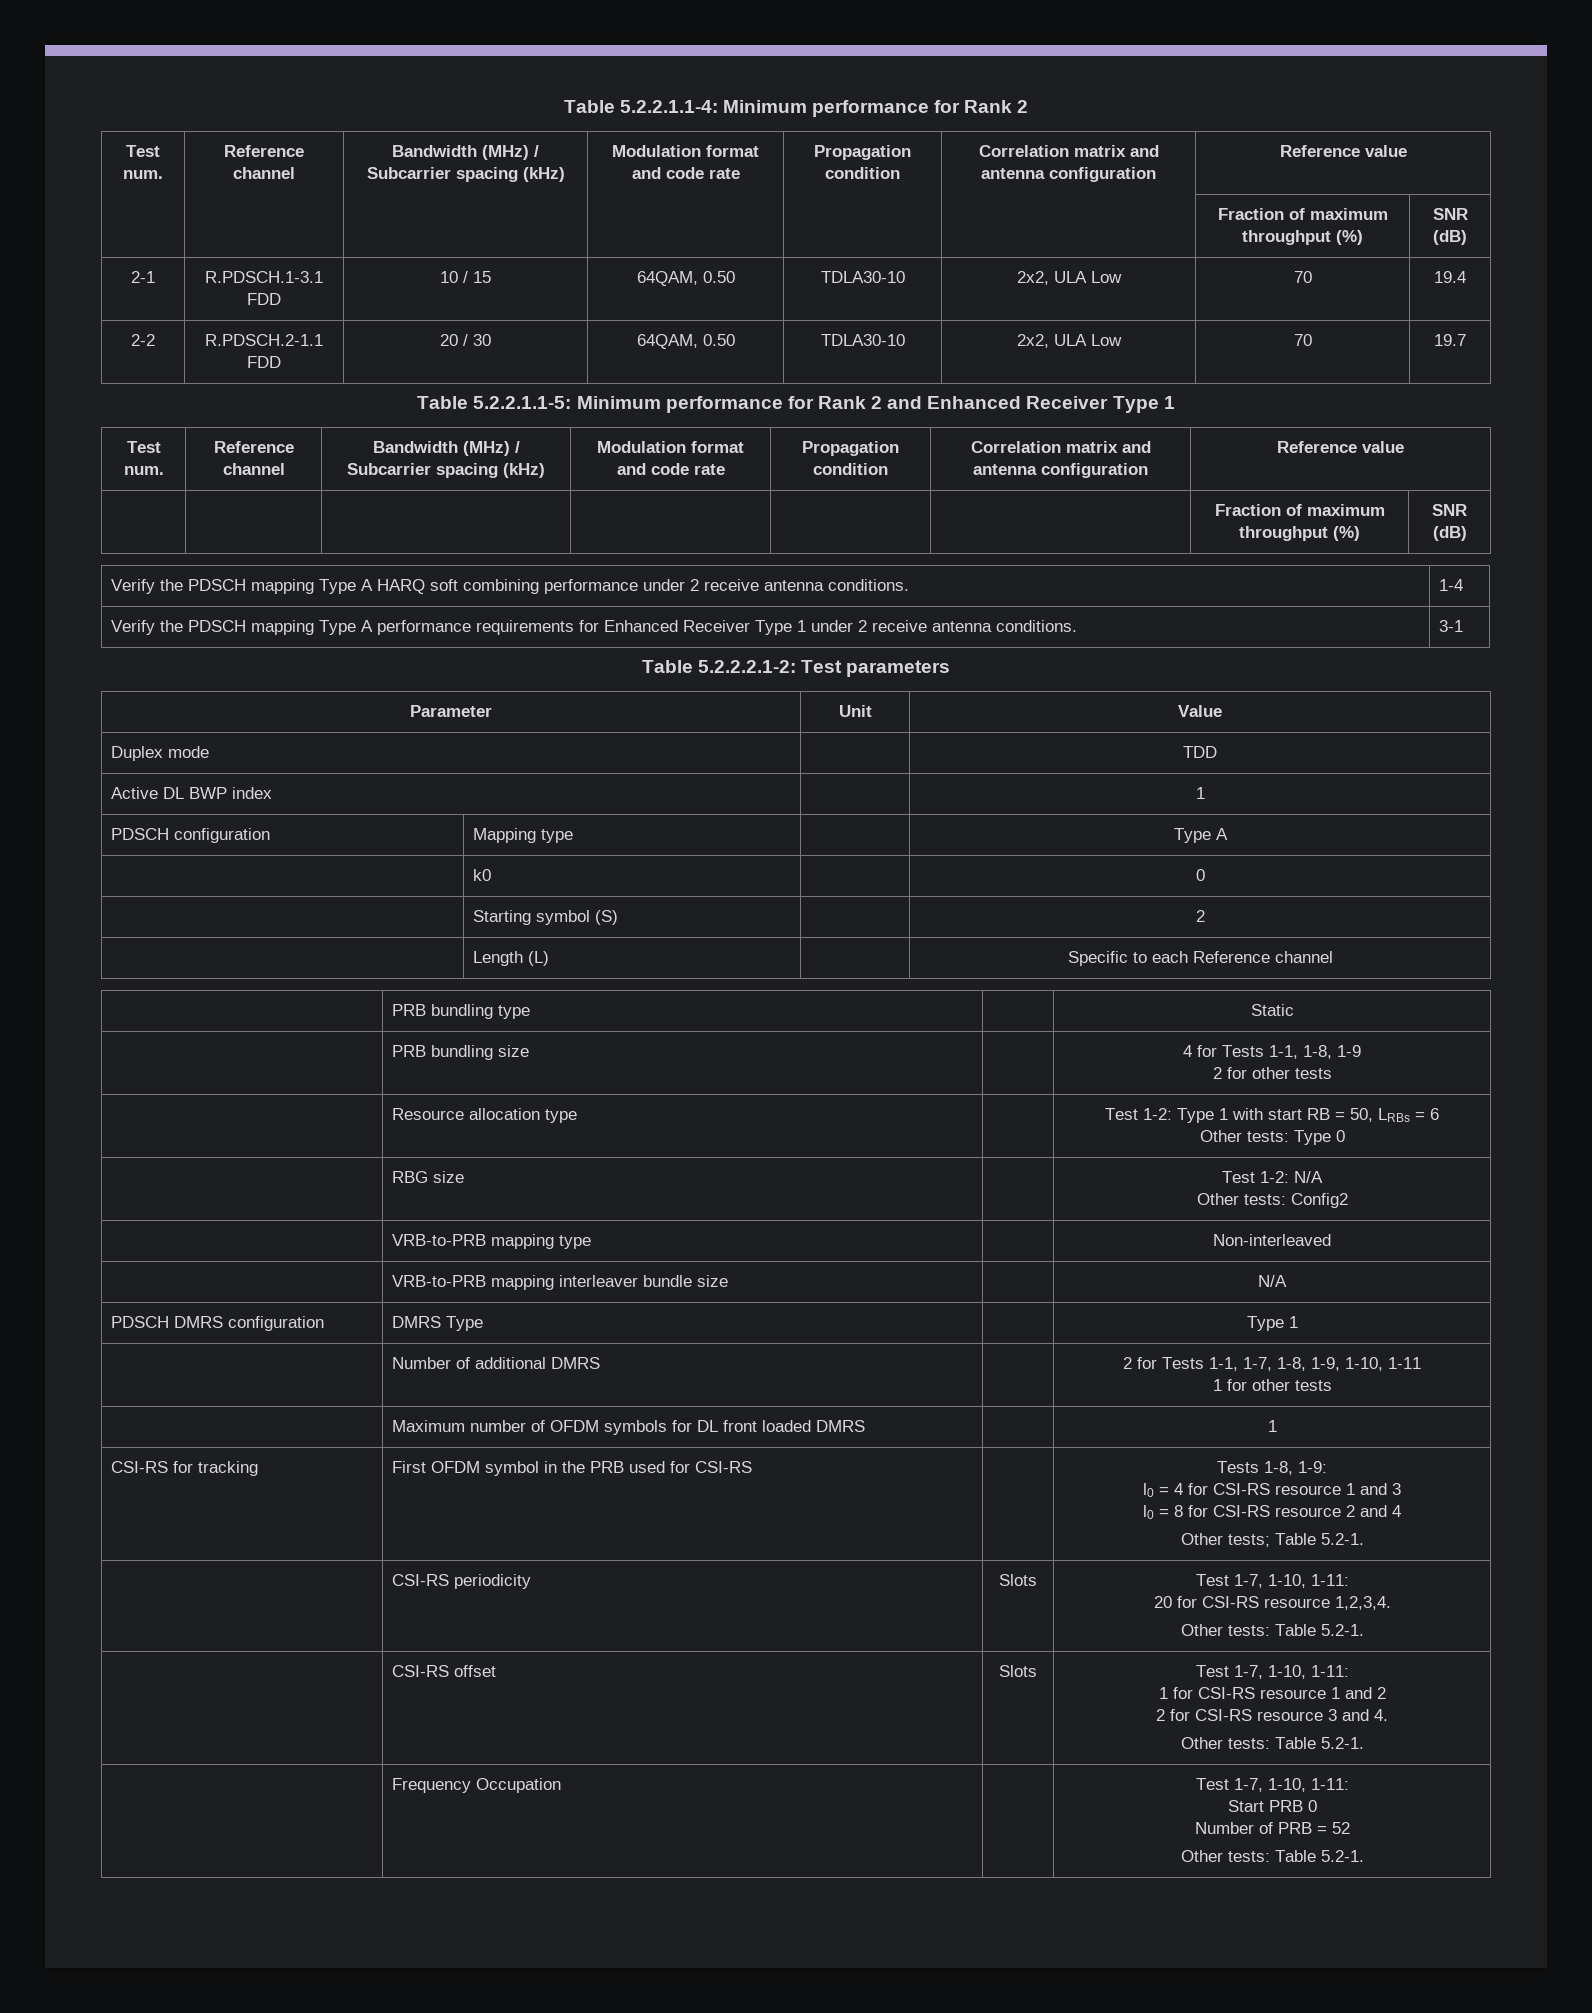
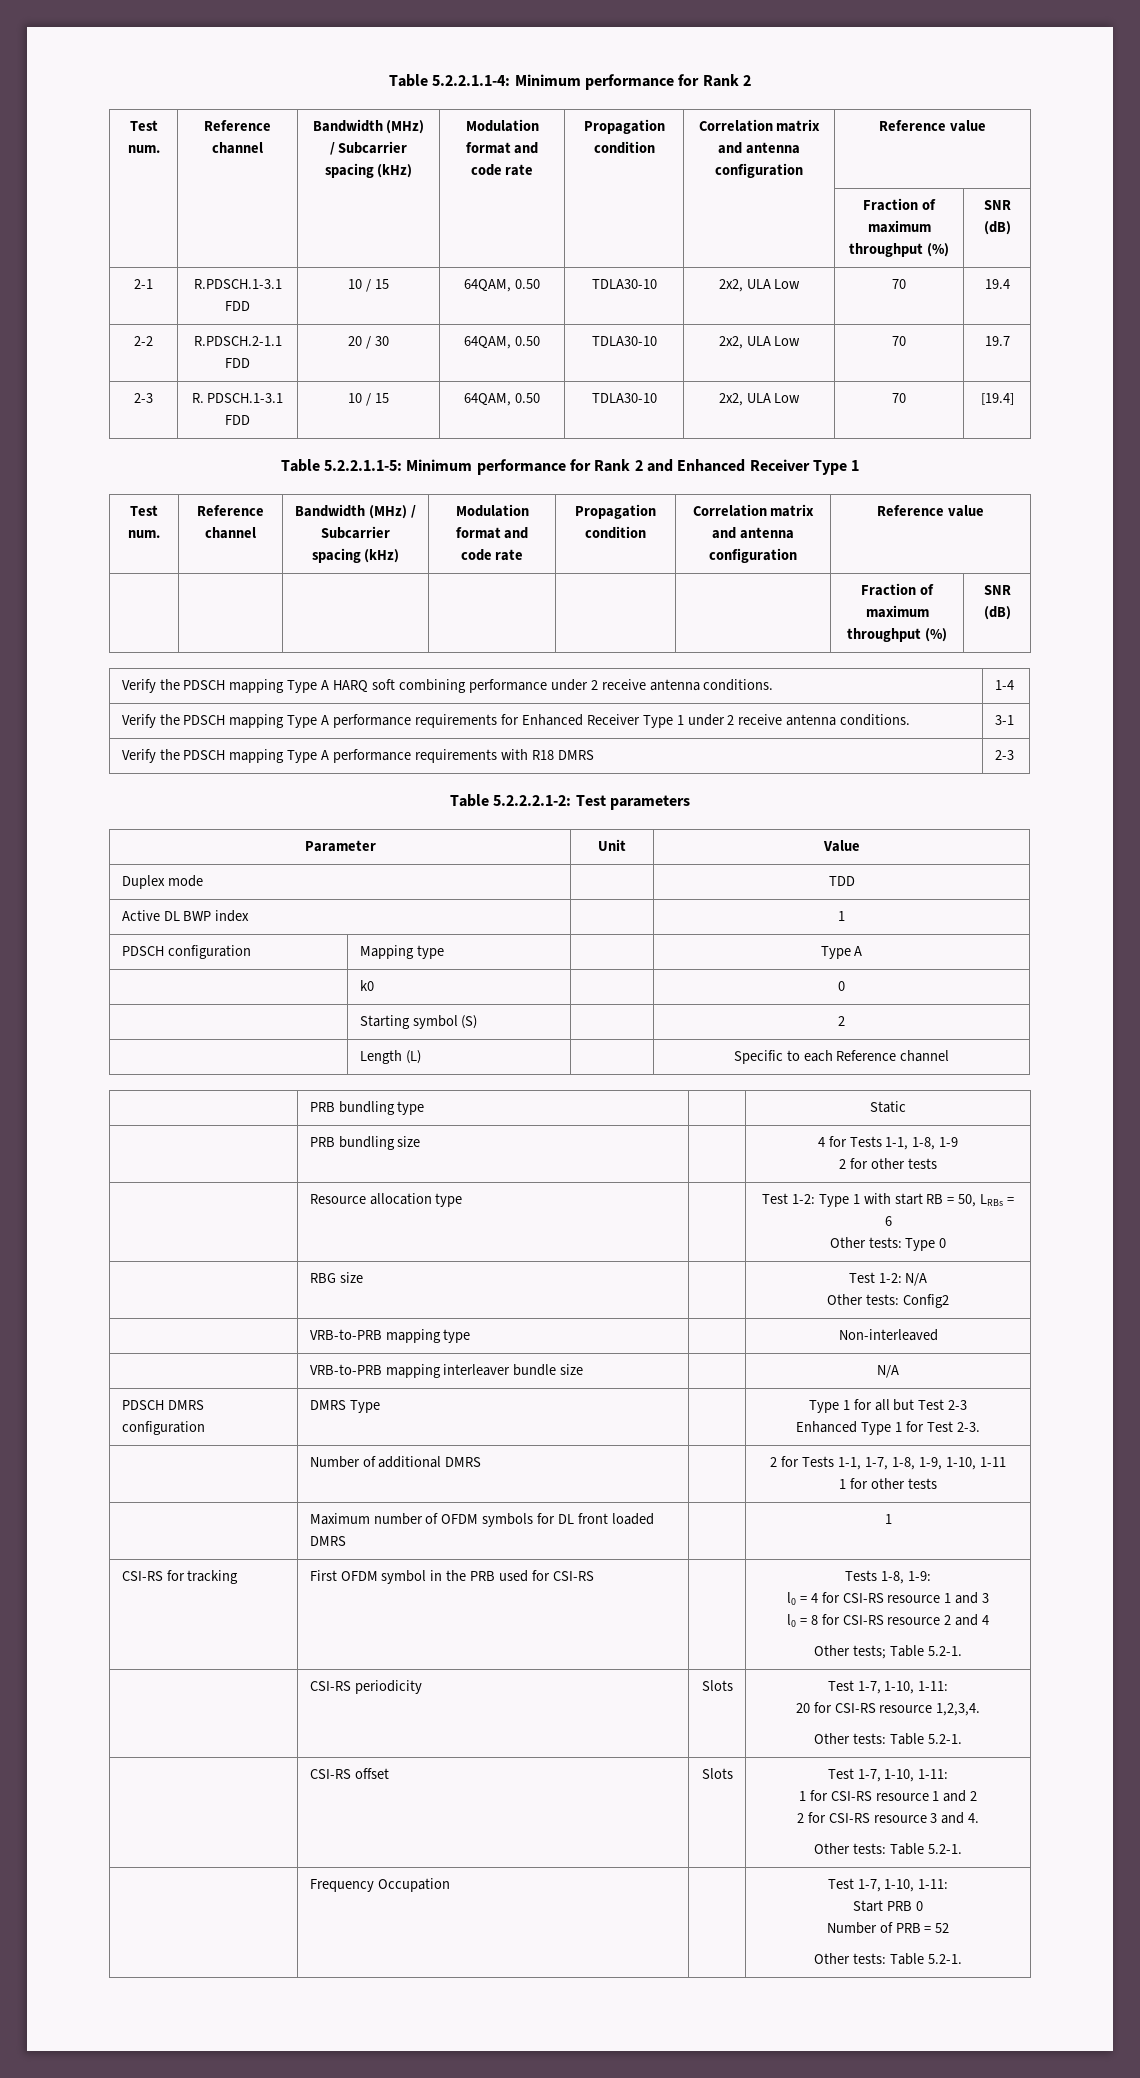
(1466, 340) none -> [134,393,153,403] [191,393,284,403] [225,415,250,425] [348,393,389,406] [464,393,540,406] [591,393,657,403] [718,393,801,406] [892,393,906,403] [980,393,1014,405] // 2-3 | R. PDSCH.1-3.1 FDD | 10 / 15 | 64QAM, 0.50 | TDLA30-10 | 2x2, ULA Low | 70 | [19.4]
(1464, 626) none -> [121,749,594,763] [994,750,1014,760] // Verify the PDSCH mapping Type A performance requirements with R18 DMRS | 2-3
(1298, 1322) none -> [853,1399,968,1411] [796,1421,980,1435] for all but Test 2-3 // Enhanced Type 1 for Test 2-3.

